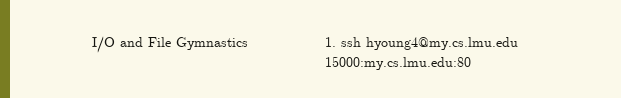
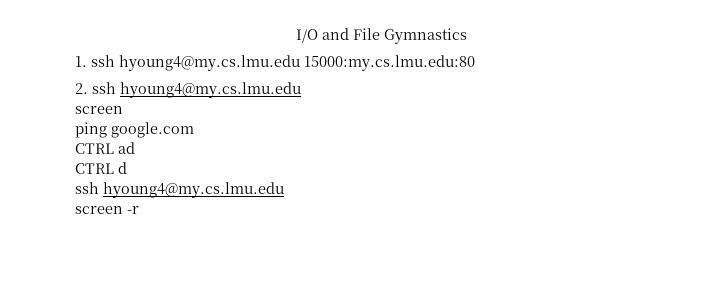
(471, 63) none -> [75,82,301,98] [75,106,123,114] [75,122,194,138] [75,142,135,154] [75,162,127,174] [75,182,284,198] [75,206,139,214] // 2. ssh hyoung4@my.cs.lmu.edu // screen // ping google.com // CTRL ad // CTRL d // ssh hyoung4@my.cs.lmu.edu // screen -r

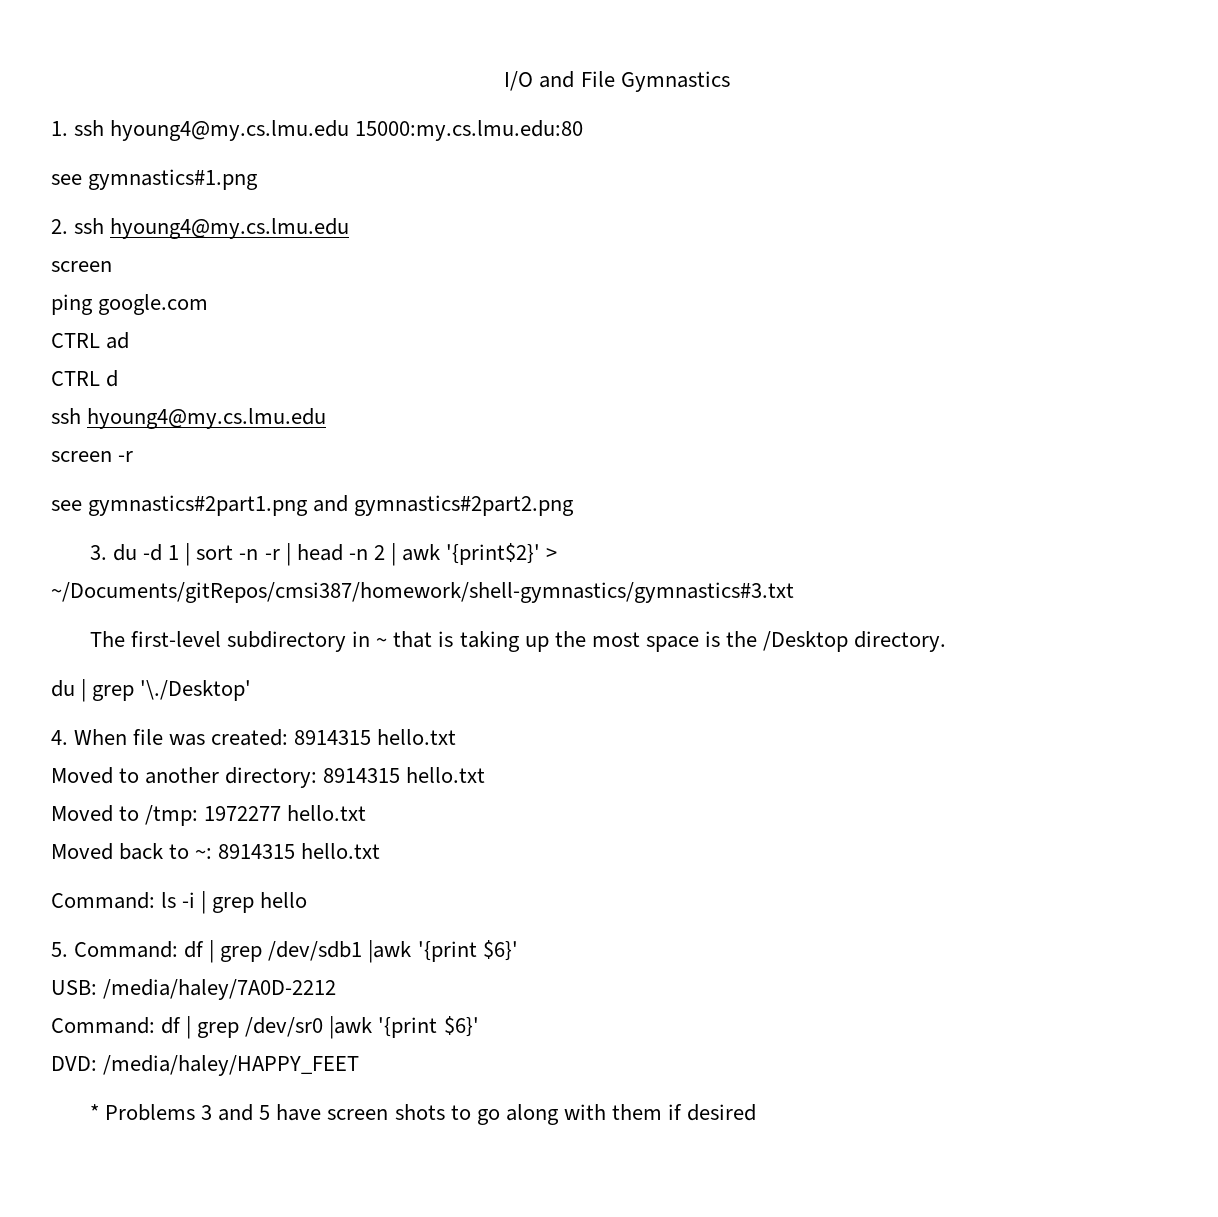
(475, 63) none -> [51,169,259,190] // see gymnastics#1.png
(139, 210) none -> [51,495,575,516] [90,543,558,566] [51,582,794,603] [90,631,947,652] [51,679,252,702] [51,729,457,746] [51,767,486,788] [51,805,367,826] [51,843,381,860] [51,891,308,914] [51,940,518,963] [51,979,337,1000] [51,1016,479,1039] [51,1055,360,1076] [90,1104,757,1125] // see gymnastics#2part1.png and gymnastics#2part2.png // 3. du -d 1 | sort -n -r | head -n 2 | awk '{print$2}' > ~/Documents/gitRepos/cmsi387/homework/shell-gymnastics/gymnastics#3.txt // The first-level subdirectory in ~ that is taking up the most space is the /Desktop directory. // du | grep '\./Desktop' // 4. When file was created: 8914315 hello.txt // Moved to another directory: 8914315 hello.txt // Moved to /tmp: 1972277 hello.txt // Moved back to ~: 8914315 hello.txt // Command: ls -i | grep hello // 5. Command: df | grep /dev/sdb1 |awk '{print $6}' // USB: /media/haley/7A0D-2212 // Command: df | grep /dev/sr0 |awk '{print $6}' // DVD: /media/haley/HAPPY_FEET // * Problems 3 and 5 have screen shots to go along with them if desired

